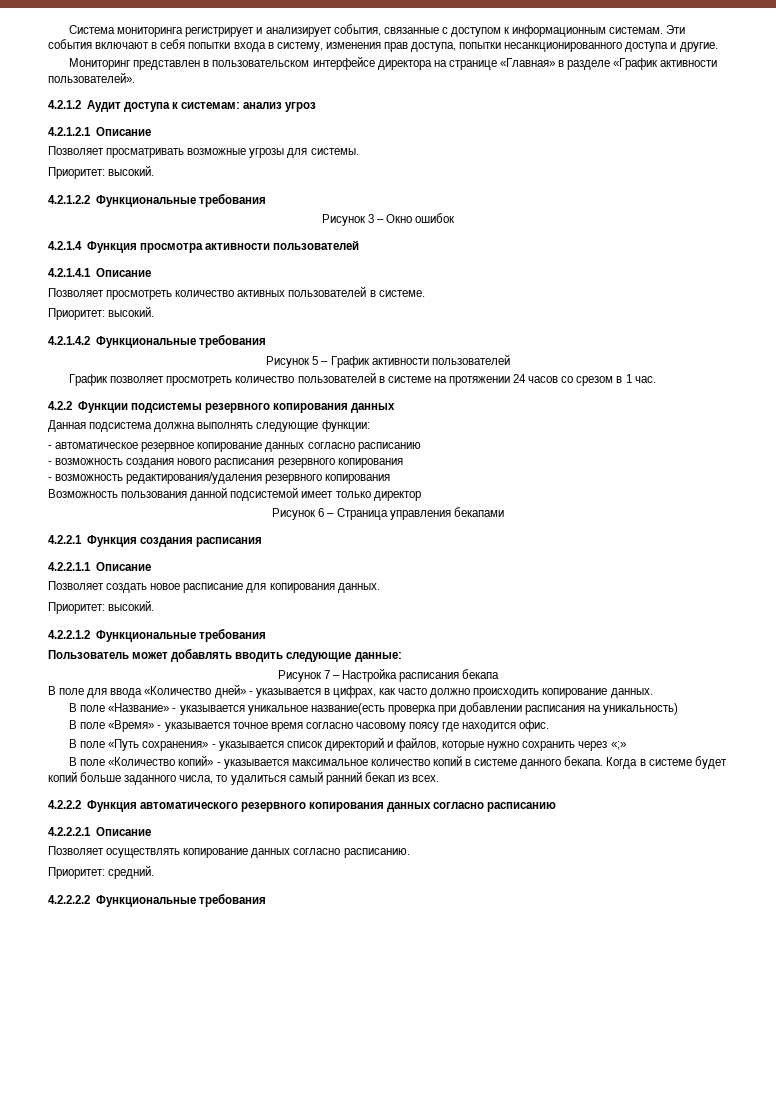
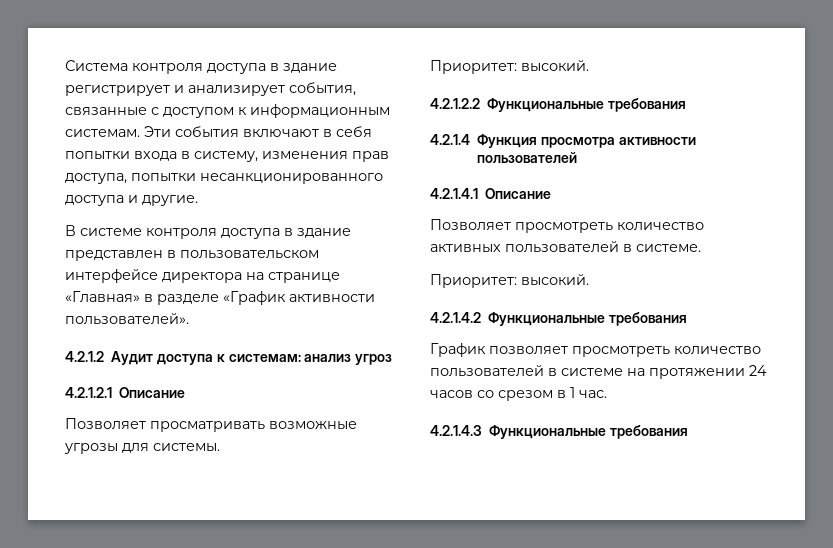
[117,27,184,37] мониторинга -> [132,63,337,74] контроля доступа в здание
[69,58,131,70] Мониторинг -> [65,225,351,239] В системе контроля доступа в здание
[321,213,456,226] // Рисунок 3 – Окно ошибок -> (687, 105) none
[266,354,510,368] // Рисунок 5 – График активности пользователей -> (688, 319) none
[48,401,396,413] [48,420,370,432] [48,442,421,452] [48,458,403,468] [48,472,391,484] [48,487,421,501] [272,507,504,520] [48,535,262,547] [48,562,151,571] [48,581,380,593] [48,600,155,614] [48,628,266,642] [48,648,402,662] [277,668,500,682] [48,684,653,698] [69,702,679,715] [69,720,550,732] [69,737,626,751] [69,755,727,769] [48,771,440,785] [48,800,557,812] [48,827,151,836] [48,846,410,858] [48,865,155,879] [48,895,90,904] 4.2.2 Функции подсистемы резервного копирования данных // Данная подсистема должна выполнять следующие функции: // - автоматическое резервное копирование данных согласно расписанию // - возможность создания нового расписания резервного копирования // - возможность редактирования/удаления резервного копирования // Возможность пользования данной подсистемой имеет только директор // Рисунок 6 – Страница управления бекапами // 4.2.2.1 Функция создания расписания // 4.2.2.1.1 Описание // Позволяет создать новое расписание для копирования данных. // Приоритет: высокий. // 4.2.2.1.2 Функциональные требования // Пользователь может добавлять вводить следующие данные: // Рисунок 7 – Настройка расписания бекапа // В поле для ввода «Количество дней» - указывается в цифрах, как часто должно происходить копирование данных. // В поле «Название» - указывается уникальное название(есть проверка при добавлении расписания на уникальность) // В поле «Время» - указывается точное время согласно часовому поясу где находится офис. // В поле «Путь сохранения» - указывается список директорий и файлов, которые нужно сохранить через «;» // В поле «Количество копий» - указывается максимальное количество копий в системе данного бекапа. Когда в системе будет копий больше заданного числа, то удалиться самый ранний бекап из всех. // 4.2.2.2 Функция автоматического резервного копирования данных согласно расписанию // 4.2.2.2.1 Описание // Позволяет осуществлять копирование данных согласно расписанию. // Приоритет: средний. // 4.2.2.2.2 -> [430,425,482,436] 4.2.1.4.3

